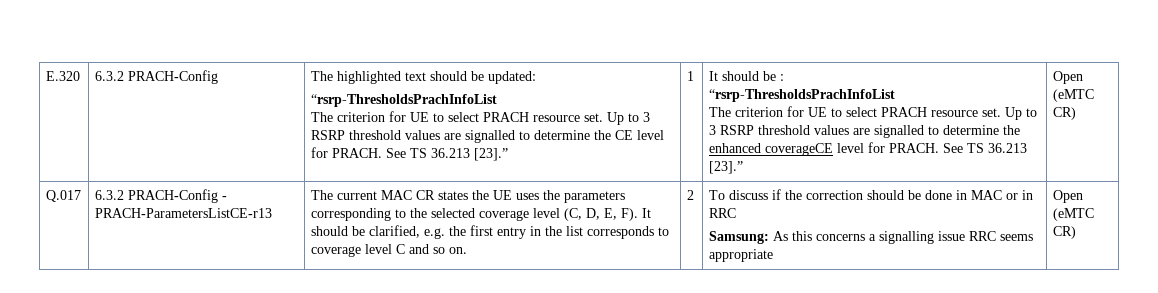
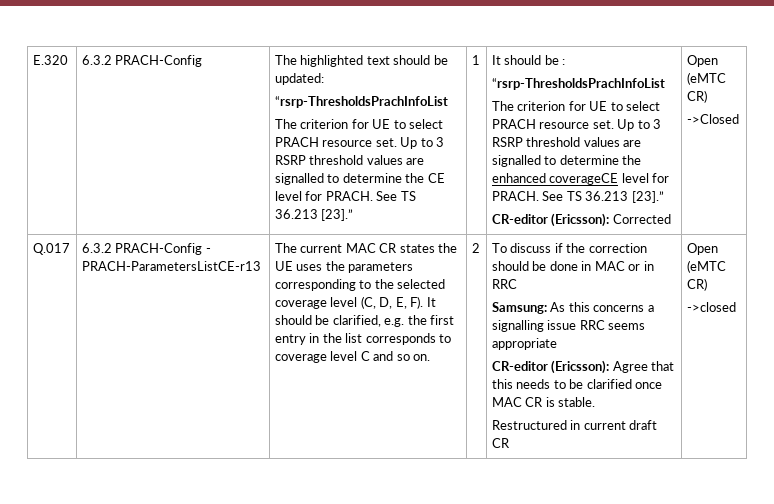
[1052,71,1083,84] [1052,89,1094,102] [1052,107,1076,120] | Open (eMTC CR) -> [491,213,671,227] [686,55,718,67] [686,72,726,85] [686,90,707,103] [686,114,739,124] // CR-editor (Ericsson): Corrected | Open (eMTC CR) // ->Closed
[1052,190,1083,203] [1052,208,1094,221] [1052,226,1076,239] | Open (eMTC CR) -> [491,360,675,374] [491,379,663,389] [491,397,596,407] [491,420,658,430] [491,438,510,448] [686,243,718,255] [686,260,726,273] [686,278,707,291] [686,302,736,312] // CR-editor (Ericsson): Agree that this needs to be clarified once MAC CR is stable. // Restructured in current draft CR | Open (eMTC CR) // ->closed

